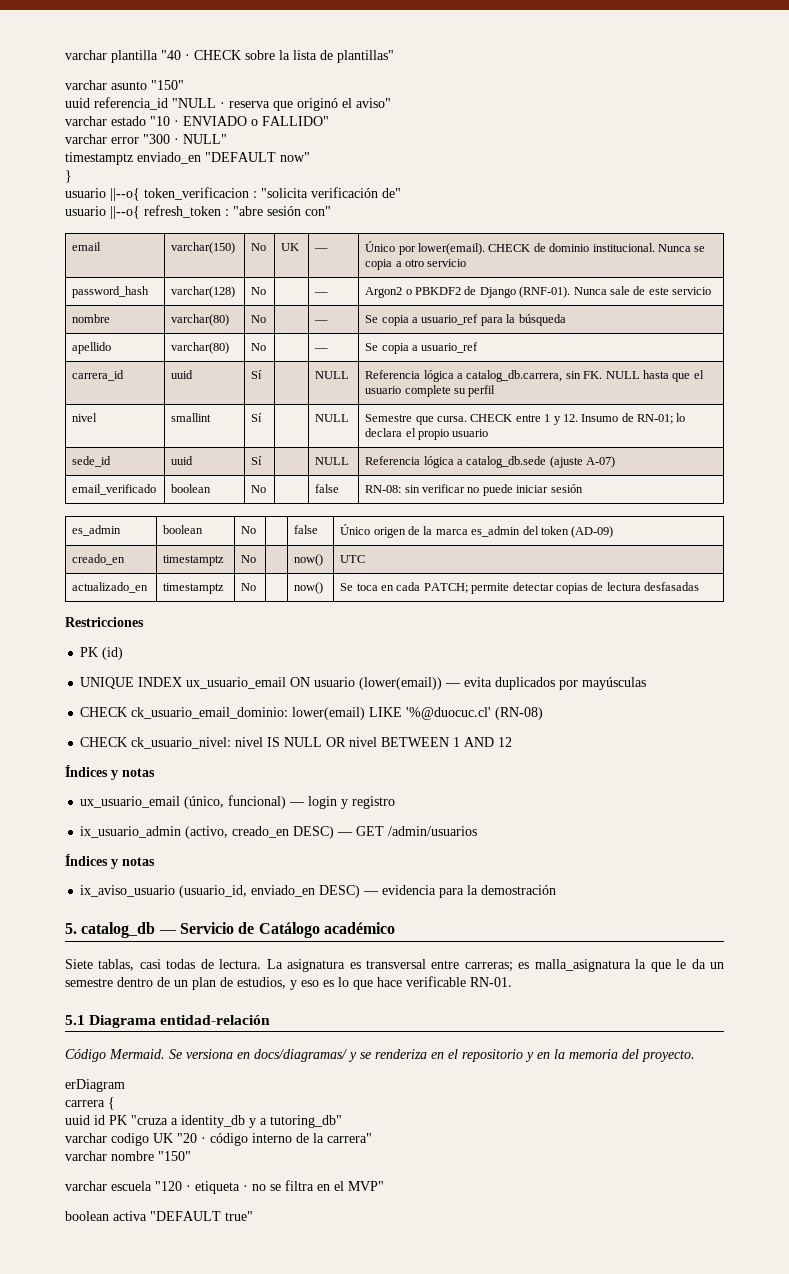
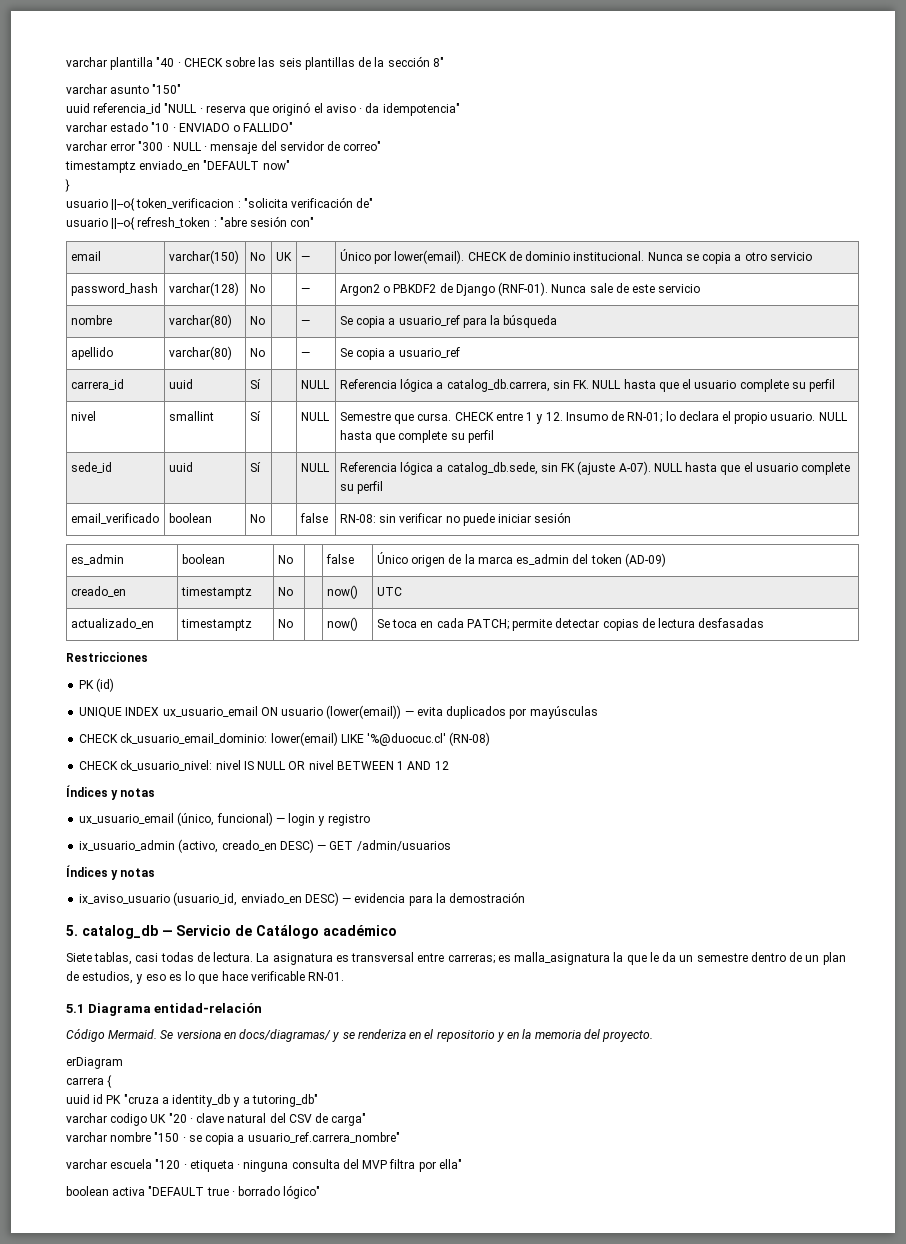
[279,50,394,63] la lista de plantillas" -> [258,56,444,70] las seis plantillas de la sección 8"
[356,98,391,108] aviso" -> [325,103,460,116] aviso · da idempotencia"
[183,134,227,144] NULL" -> [172,141,382,154] NULL · mensaje del servidor de correo"
[452,429,489,437] usuario -> [770,412,847,421] [339,430,494,443] usuario. NULL hasta que complete su perfil
[466,456,616,468] catalog_db.sede (ajuste A-07) -> [446,461,850,475] [339,481,384,494] catalog_db.sede, sin FK (ajuste A-07). NULL hasta que el usuario complete su perfil
[210,1133,372,1146] [65,1151,191,1161] código interno de la carrera" // varchar nombre "150" -> [196,1113,367,1126] [66,1132,400,1145] clave natural del CSV de carga" // varchar nombre "150 · se copia a usuario_ref.carrera_nombre"
[252,1180,384,1191] no se filtra en el MVP" -> [243,1159,462,1172] ninguna consulta del MVP filtra por ella"
[225,1211,253,1221] true" -> [206,1185,321,1199] true · borrado lógico"

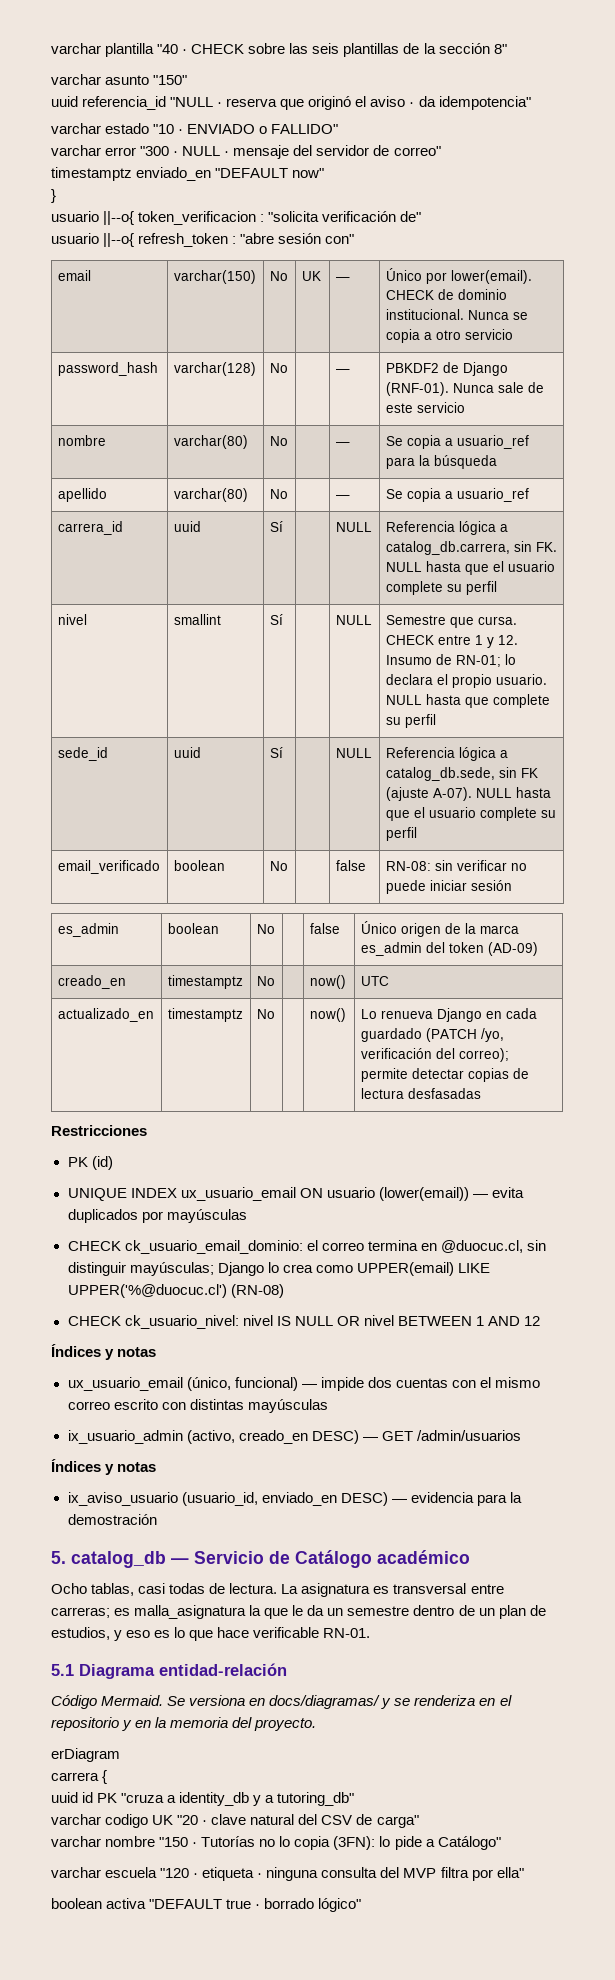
[339,284,391,296] Argon2 o -> (350, 371) none
[376,618,509,630] Se toca en cada PATCH; -> [360,1008,537,1022] [360,1028,504,1042] [360,1048,509,1062] Lo renueva Django en cada guardado (PATCH /yo, verificación del correo);
[270,732,447,746] lower(email) LIKE '%@duocuc.cl' -> [306,1240,546,1253] [67,1262,490,1276] [67,1284,227,1298] el correo termina en @duocuc.cl, sin distinguir mayúsculas; Django lo crea como UPPER(email) LIKE UPPER('%@duocuc.cl')
[288,813,370,826] login y registro -> [320,1377,540,1391] [67,1399,328,1413] impide dos cuentas con el mismo correo escrito con distintas mayúsculas
[66,953,92,962] Siete -> [51,1583,87,1594] Ocho
[188,1132,400,1145] se copia a usuario_ref.carrera_nombre" -> [201,1836,501,1850] Tutorías no lo copia (3FN): lo pide a Catálogo"

